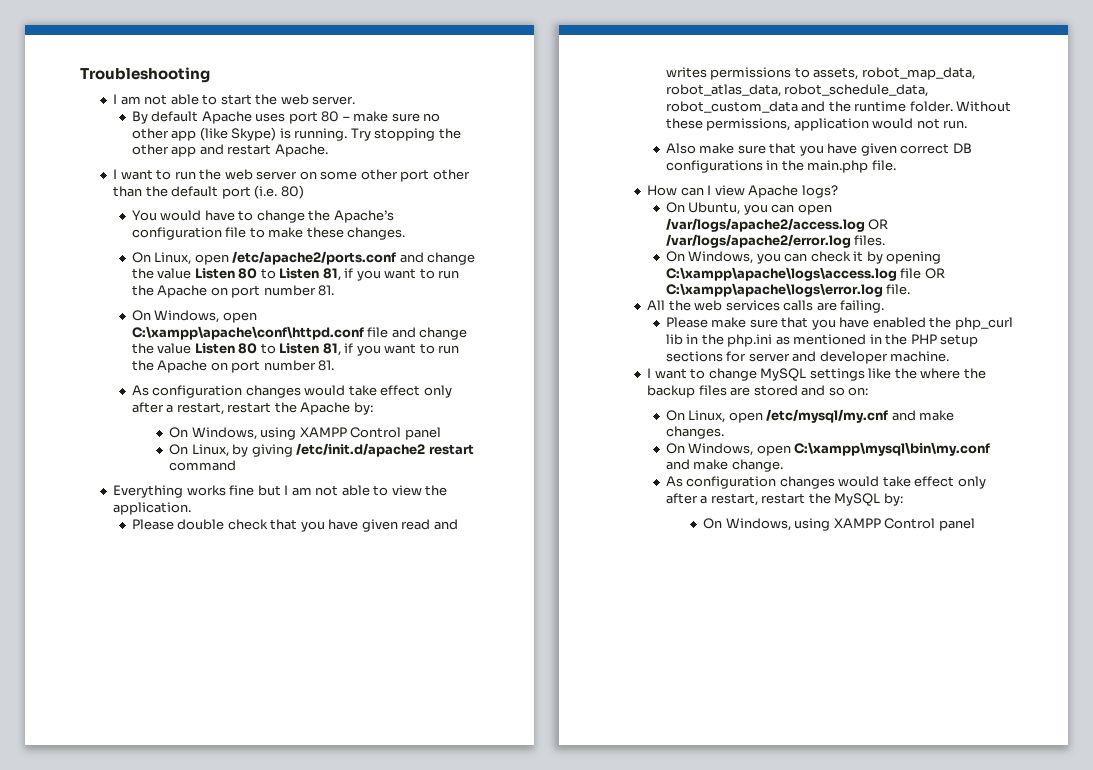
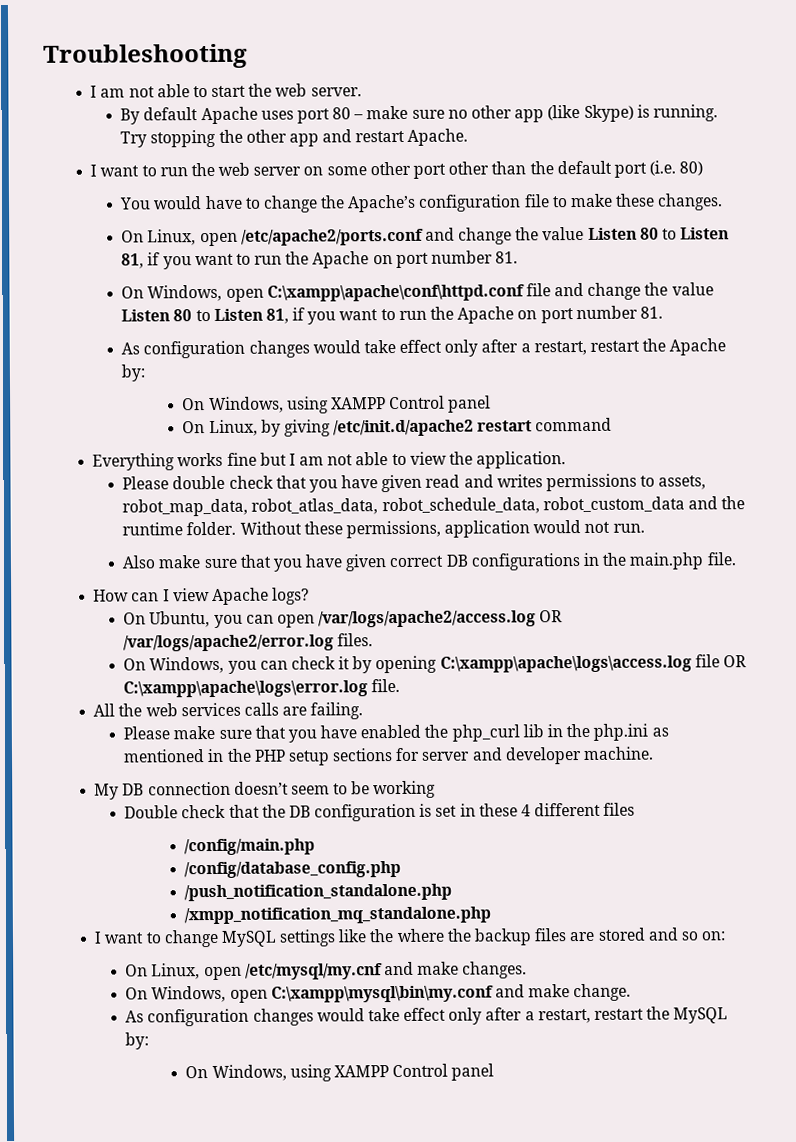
(950, 356) none -> [94,780,437,800] [124,802,636,822] [184,838,316,856] [184,860,402,879] [184,883,453,902] [184,906,492,925] // My DB connection doesn’t seem to be working // Double check that the DB configuration is set in these 4 different files // /config/main.php // /config/database_config.php // /push_notification_standalone.php // /xmpp_notification_mq_standalone.php

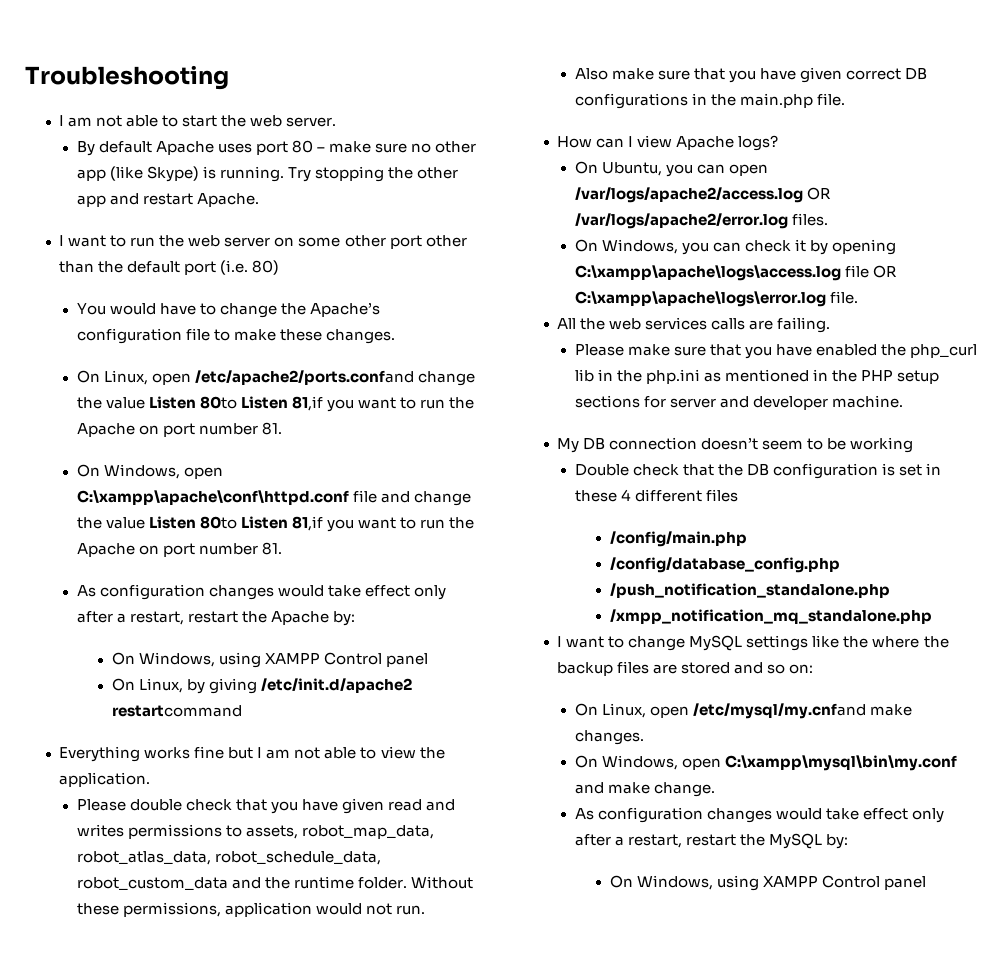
[240,226,730,246] [121,252,161,269] /etc/apache2/ports.conf and change the value Listen 80 to Listen 81, if -> [194,370,475,386] [76,396,323,411] /etc/apache2/ports.confand change the value Listen 80to Listen 81,if
[173,307,306,324] 80 to Listen 81, if -> [199,516,323,531] 80to Listen 81,if
[477,417,613,432] restart command -> [111,705,242,717] restartcommand
[244,961,414,980] /etc/mysql/my.cnf and -> [692,703,866,719] /etc/mysql/my.cnfand

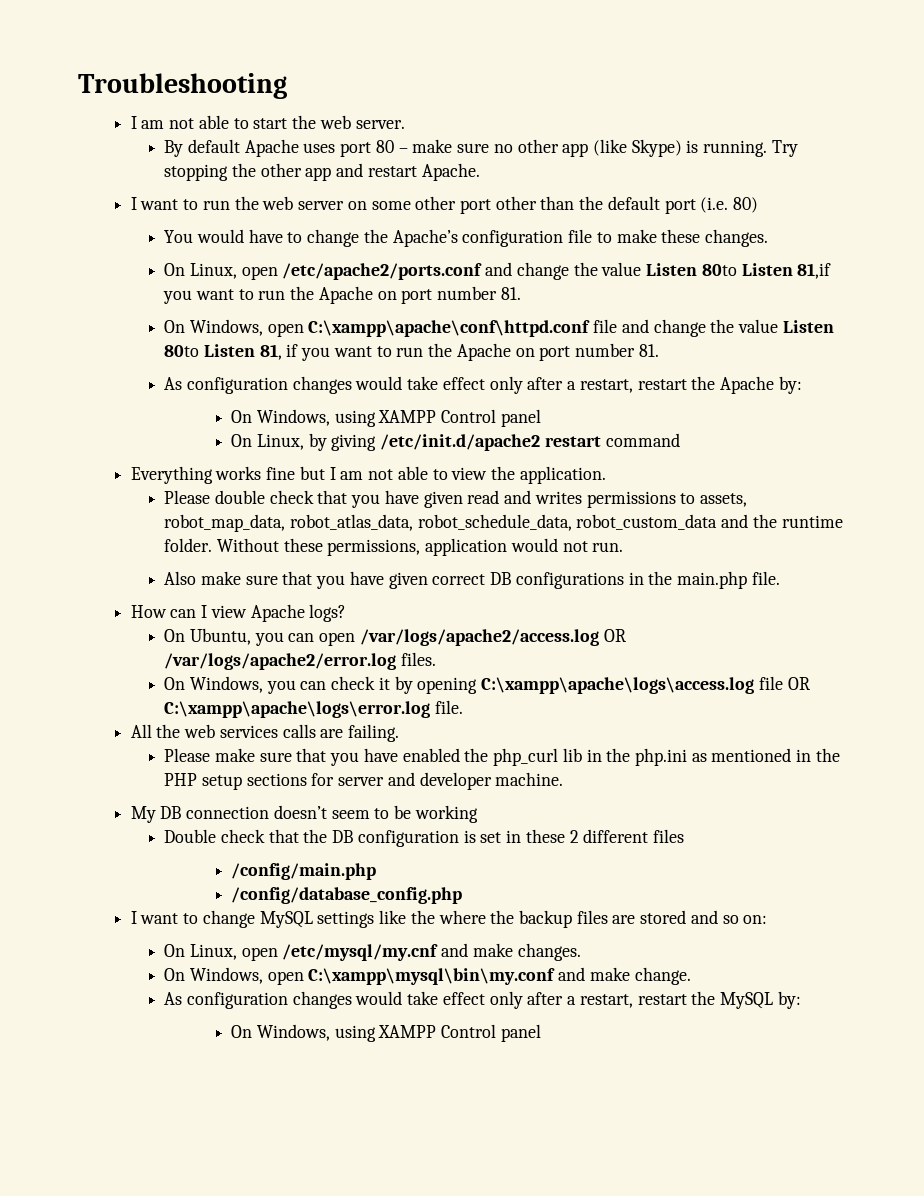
[194,370,414,385] /etc/apache2/ports.confand -> [282,262,513,280] /etc/apache2/ports.conf and
[291,516,323,531] 81,if -> [259,344,299,360] 81, if
[111,705,242,717] restartcommand -> [544,433,680,447] restart command
[620,489,631,501] 4 -> [569,830,579,843] 2
[609,583,890,598] [609,609,932,624] // /push_notification_standalone.php // /xmpp_notification_mq_standalone.php -> (463, 895) none
[692,703,866,719] /etc/mysql/my.cnfand -> [282,943,469,961] /etc/mysql/my.cnf and

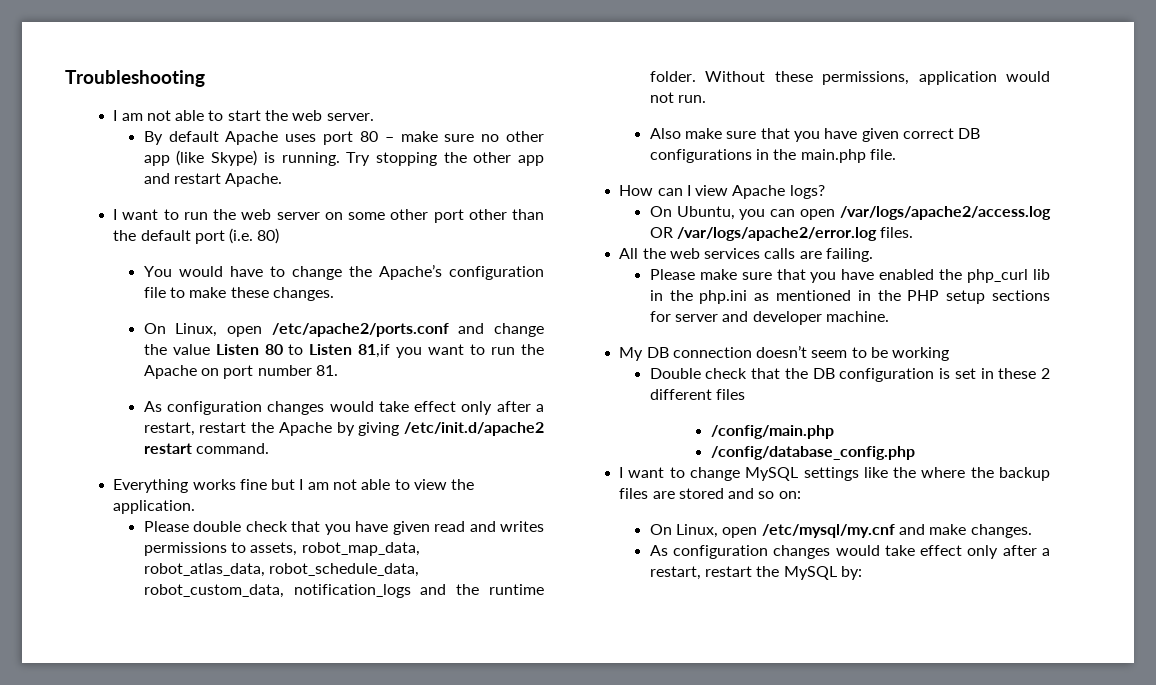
[701,264,737,276] 80to -> [264,344,304,355] 80 to
[164,319,834,337] [164,343,659,361] // On Windows, open C:\xampp\apache\conf\httpd.conf file and change the value Listen 80to Listen 81, if you want to run the Apache on port number 81. -> (339, 370) none
[778,376,802,394] [231,409,541,427] [231,434,304,450] by: // On Windows, using XAMPP Control panel // On Linux, -> (332, 429) none
[605,433,680,447] command -> [196,443,270,454] command.
[576,514,718,530] robot_custom_data -> [143,584,411,598] robot_custom_data, notification_logs
[164,676,810,694] [164,700,463,718] // On Windows, you can check it by opening C:\xampp\apache\logs\access.log file OR C:\xampp\apache\logs\error.log file. -> (914, 232) none
[164,967,691,985] // On Windows, open C:\xampp\mysql\bin\my.conf and make change. -> (1032, 531) none
[231,1024,541,1042] // On Windows, using XAMPP Control panel -> (863, 573) none

